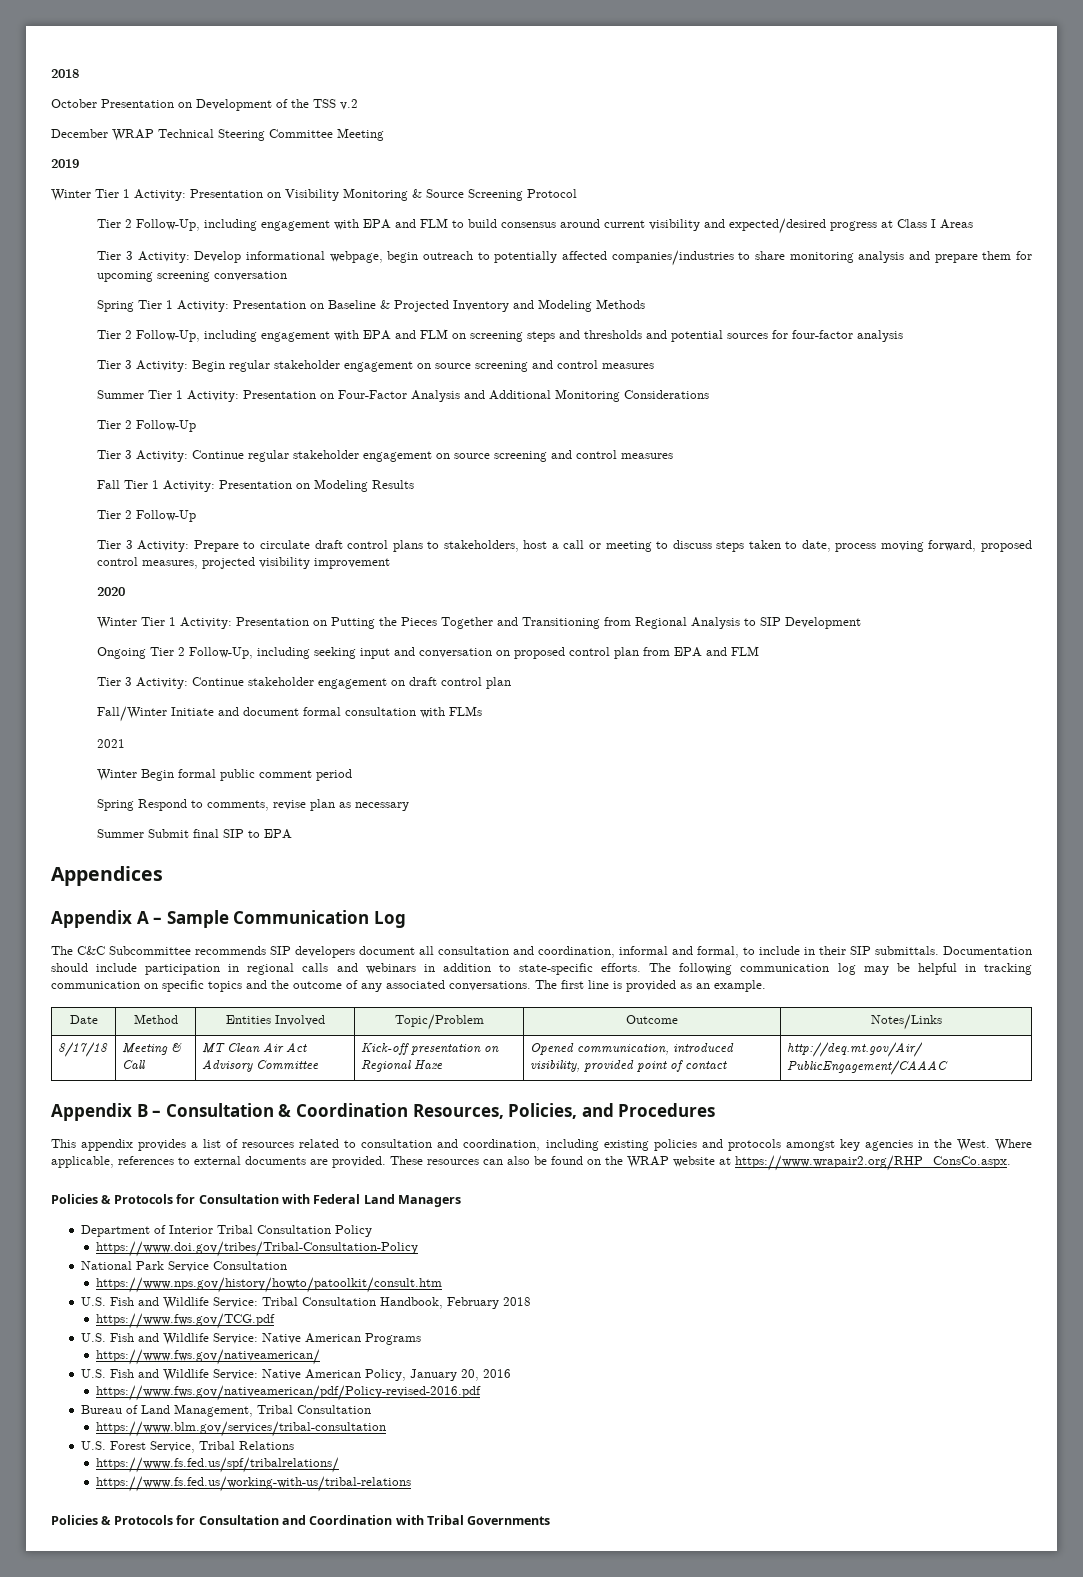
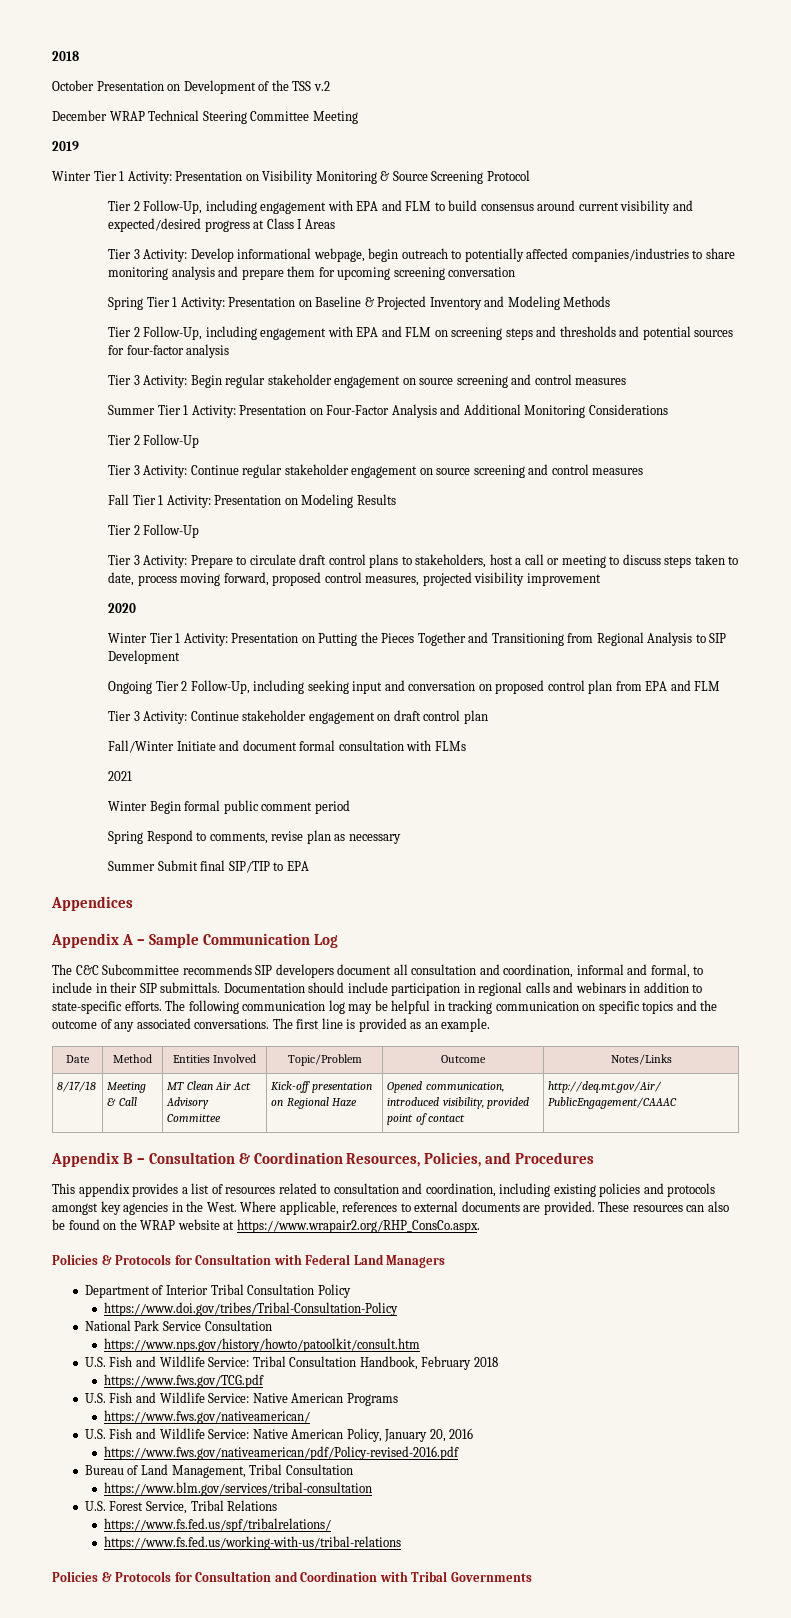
[223,829,245,838] SIP -> [228,861,270,873] SIP/TIP

